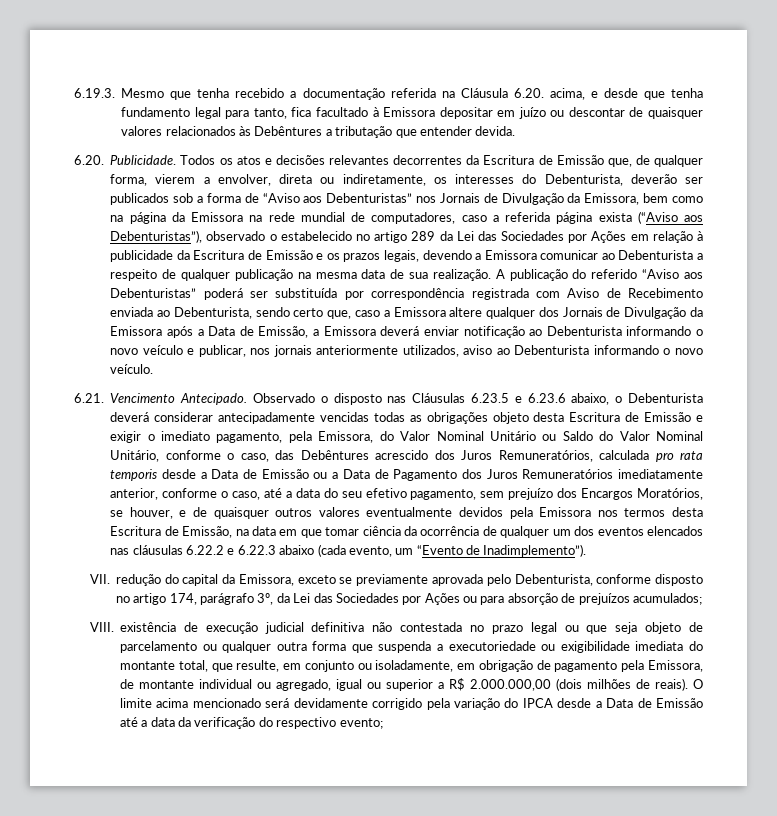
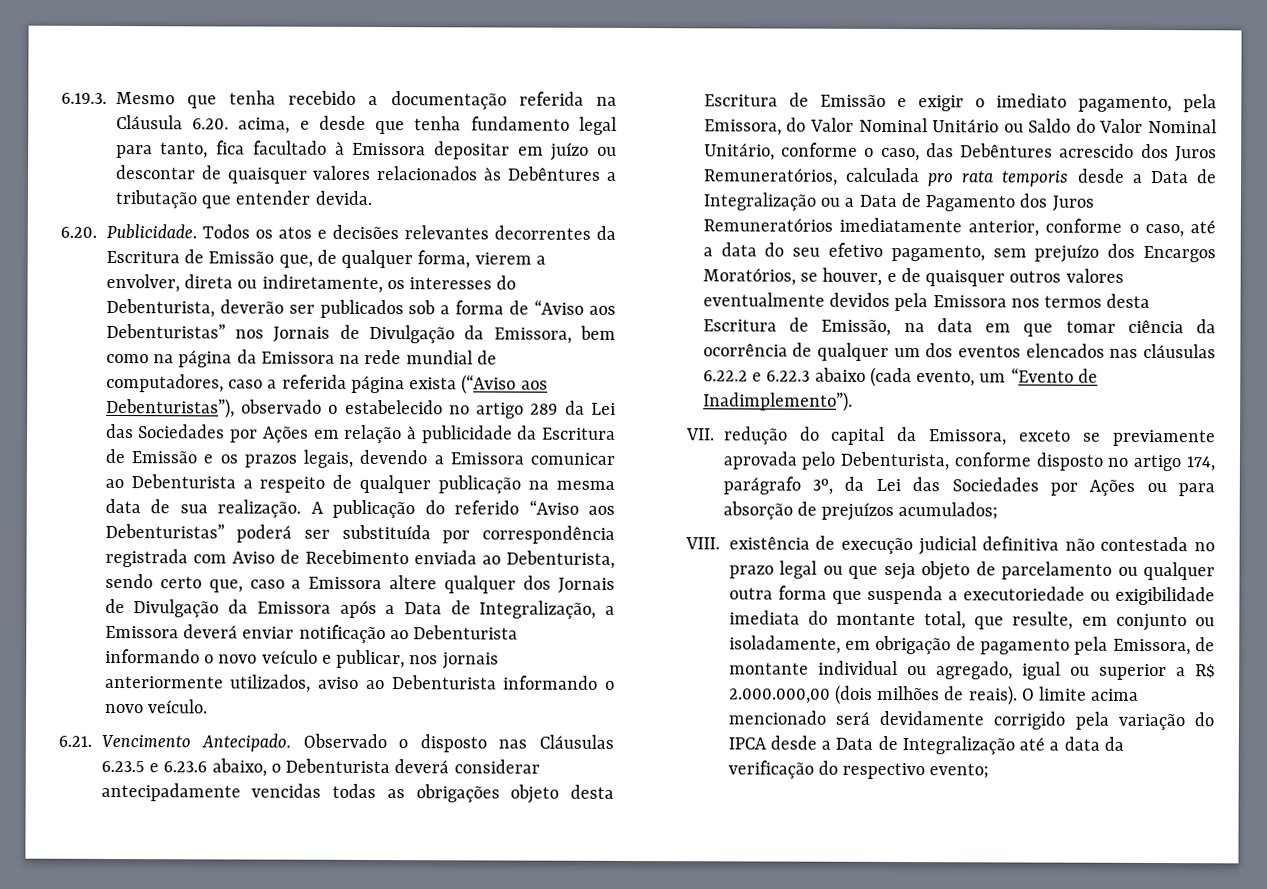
[258,326,309,338] Emissão, -> [479,600,597,619] Integralização,
[261,469,309,479] Emissão -> [702,192,816,211] Integralização
[655,698,703,708] Emissão -> [901,736,1015,755] Integralização

